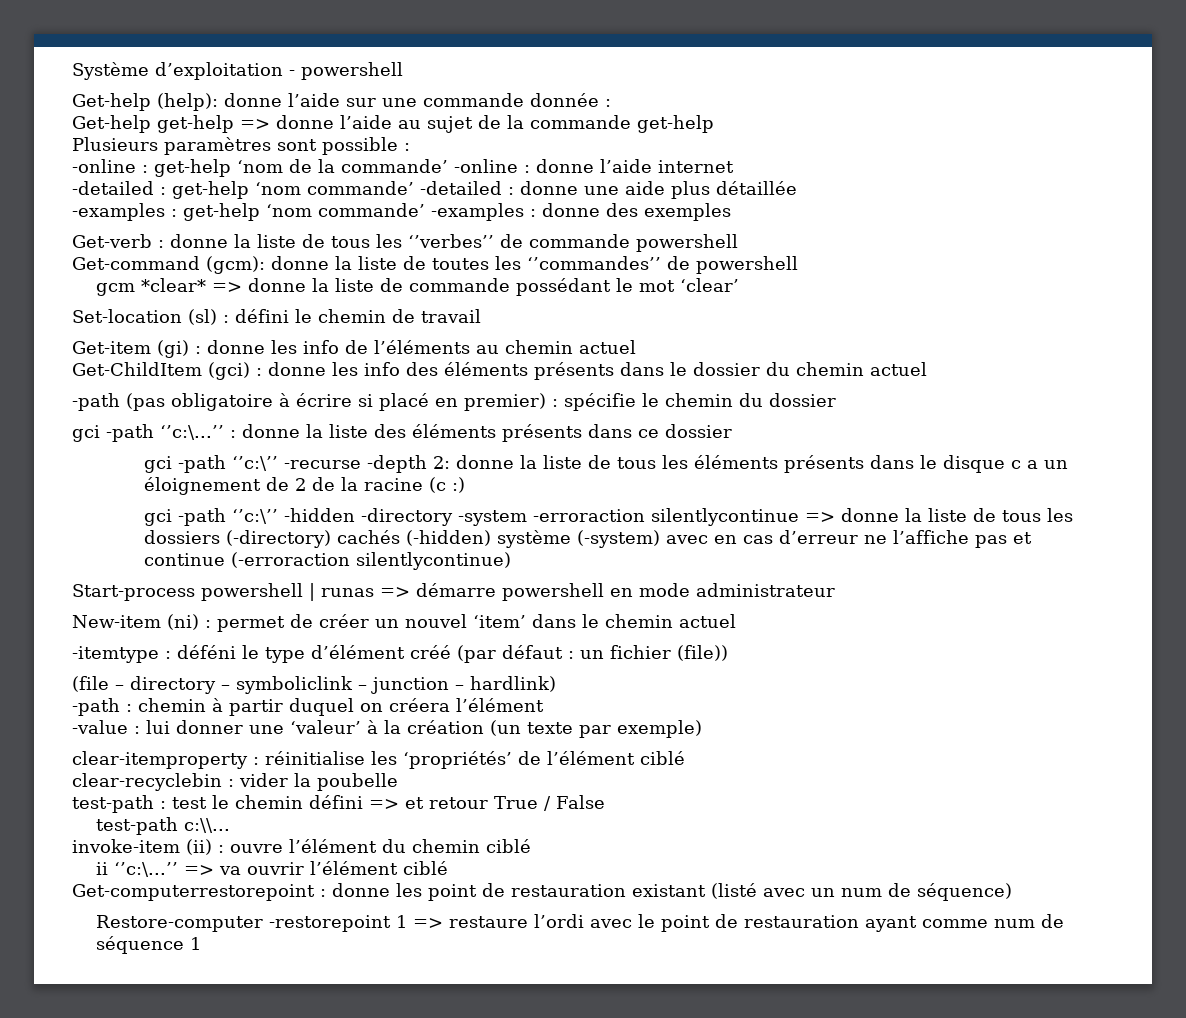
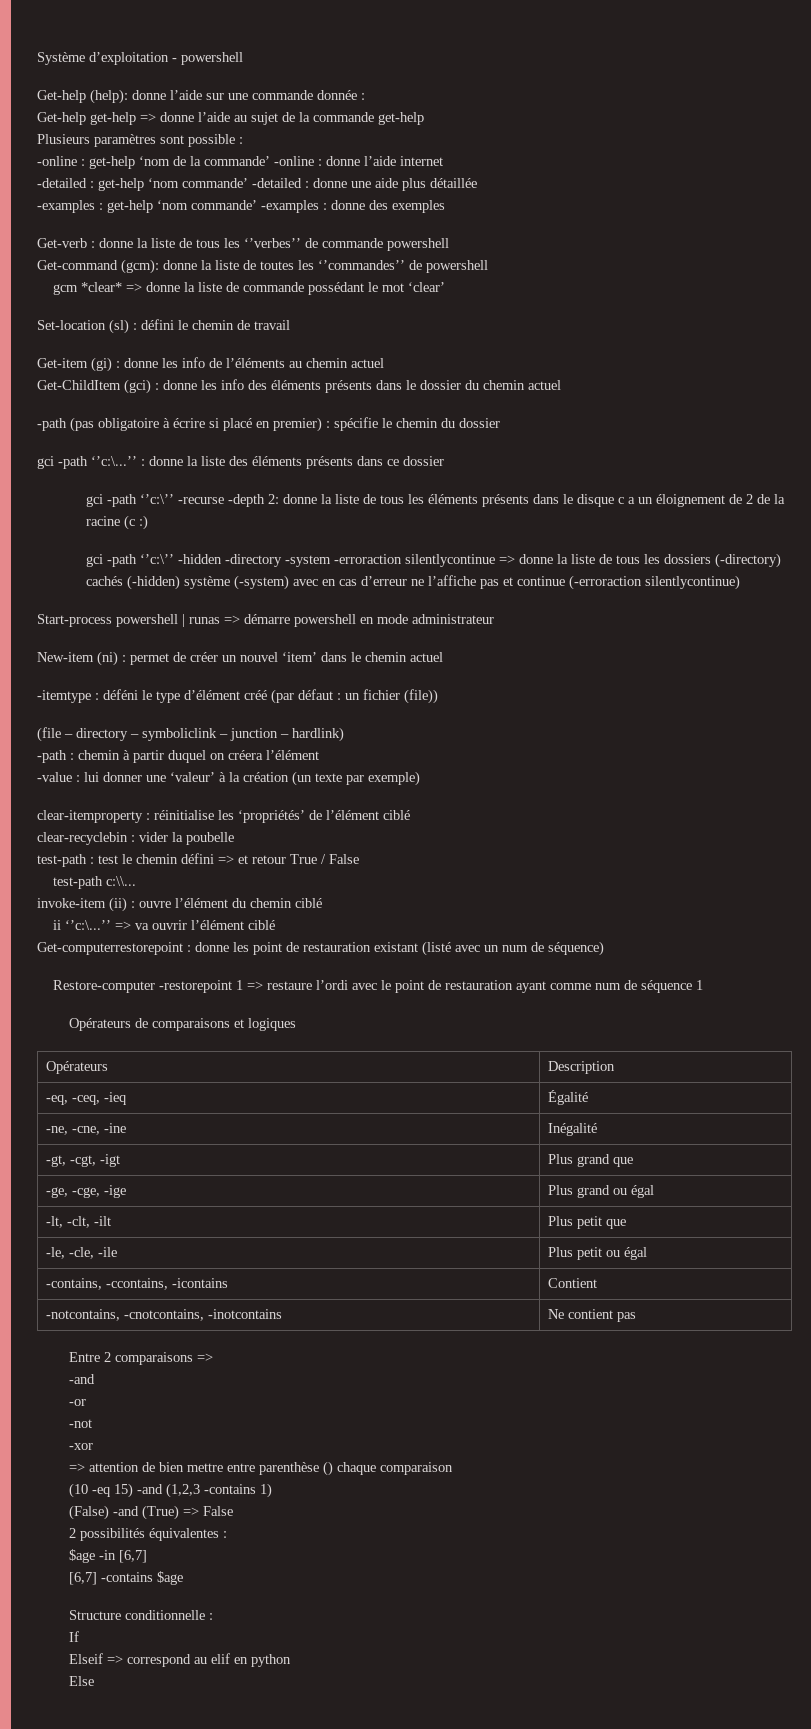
(202, 943) none -> [69,1018,297,1031] [46,1061,109,1074] [548,1061,616,1074] [46,1092,127,1105] [548,1090,589,1105] [46,1123,127,1135] [548,1123,598,1136] [46,1154,121,1167] [548,1154,634,1167] [46,1185,127,1198] [548,1185,655,1198] [46,1216,112,1228] [548,1216,627,1229] [46,1247,118,1259] [548,1247,648,1260] [46,1278,229,1290] [548,1278,598,1288] [46,1309,283,1321] [548,1309,637,1322] [69,1352,214,1365] [69,1374,96,1384] [69,1399,87,1406] [69,1419,93,1428] [69,1443,94,1450] [69,1461,454,1476] [69,1483,273,1498] [69,1505,234,1520] [69,1528,228,1541] [69,1549,148,1563] [69,1571,184,1585] [69,1610,214,1620] [69,1631,80,1642] [69,1653,292,1667] [69,1676,95,1686] // Opérateurs de comparaisons et logiques // Opérateurs | Description // -eq, -ceq, -ieq | Égalité // -ne, -cne, -ine | Inégalité // -gt, -cgt, -igt | Plus grand que // -ge, -cge, -ige | Plus grand ou égal // -lt, -clt, -ilt | Plus petit que // -le, -cle, -ile | Plus petit ou égal // -contains, -ccontains, -icontains | Contient // -notcontains, -cnotcontains, -inotcontains | Ne contient pas // Entre 2 comparaisons => // -and // -or // -not // -xor // => attention de bien mettre entre parenthèse () chaque comparaison // (10 -eq 15) -and (1,2,3 -contains 1) // (False) -and (True) => False // 2 possibilités équivalentes : // $age -in [6,7] // [6,7] -contains $age // Structure conditionnelle : // If // Elseif => correspond au elif en python // Else

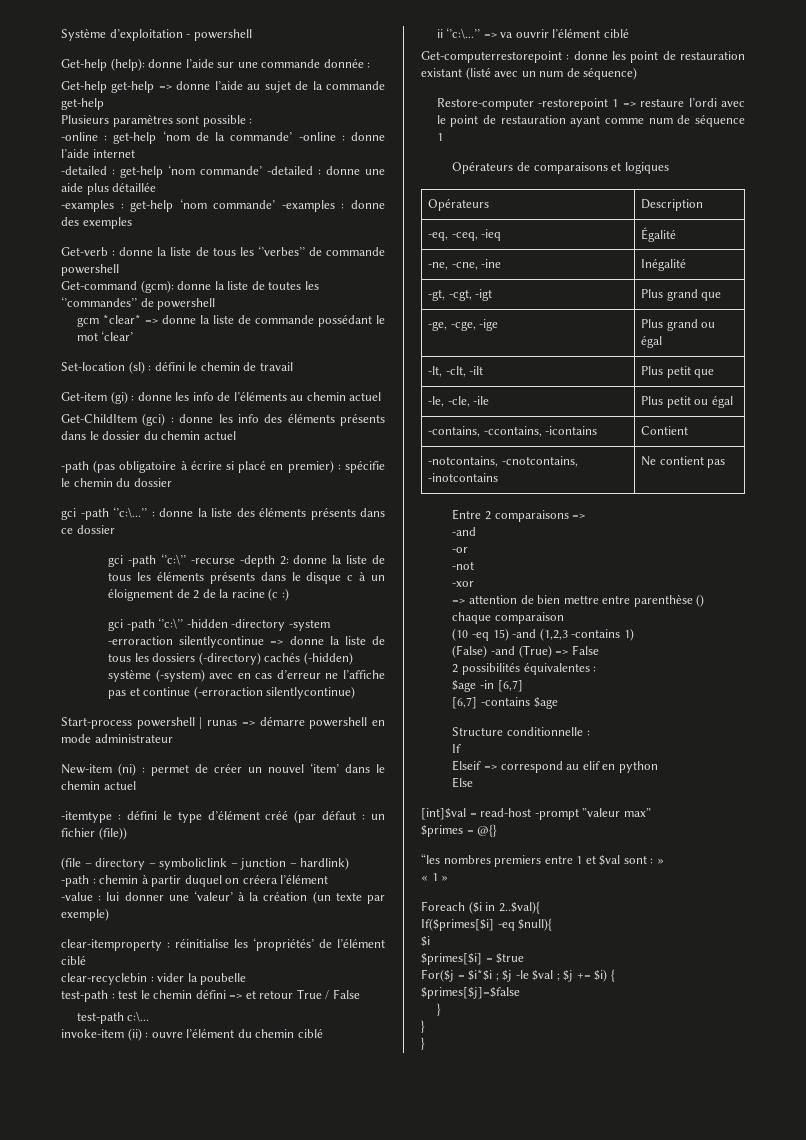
[627,497,635,504] a -> [359,571,367,581] à
[103,689,138,700] déféni -> [126,810,157,820] défini
[106,876,137,886] c:\\... -> [127,1011,150,1022] c:\...
(95, 1681) none -> [421,808,651,820] [421,824,498,837] [421,854,664,867] [421,873,449,881] [421,901,540,914] [421,918,553,931] [421,936,430,947] [421,953,525,965] [421,969,615,982] [421,987,520,999] [436,1003,441,1016] [421,1020,425,1033] [421,1037,425,1050] // [int]$val = read-host -prompt ”valeur max” // $primes = @{} // “les nombres premiers entre 1 et $val sont : » // « 1 » // Foreach ($i in 2..$val){ // If($primes[$i] -eq $null){ // $i // $primes[$i] = $true // For($j = $i*$i ; $j -le $val ; $j += $i) { // $primes[$j]=$false // } // } // }

